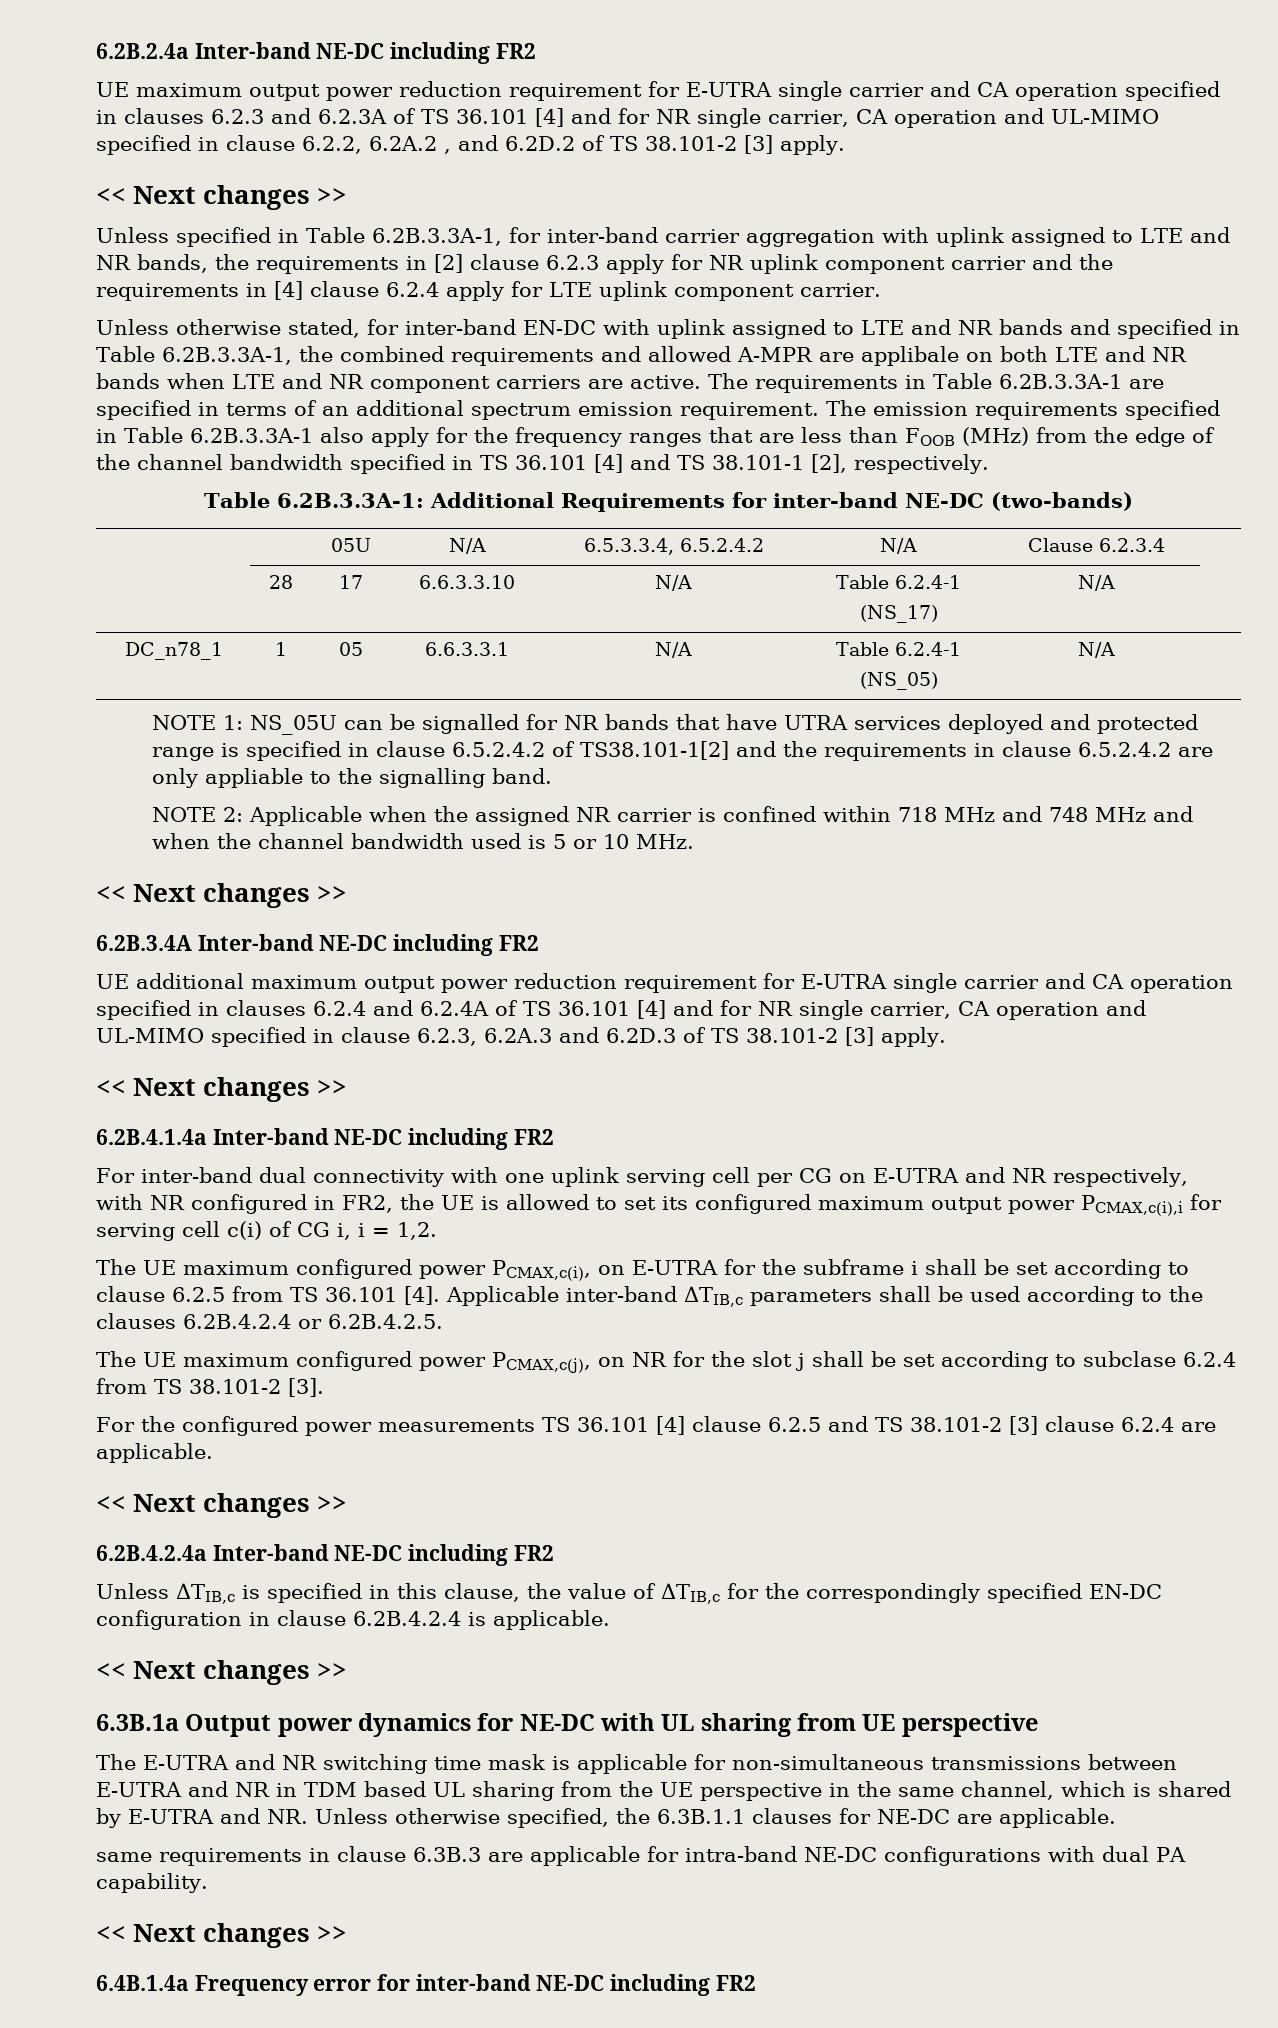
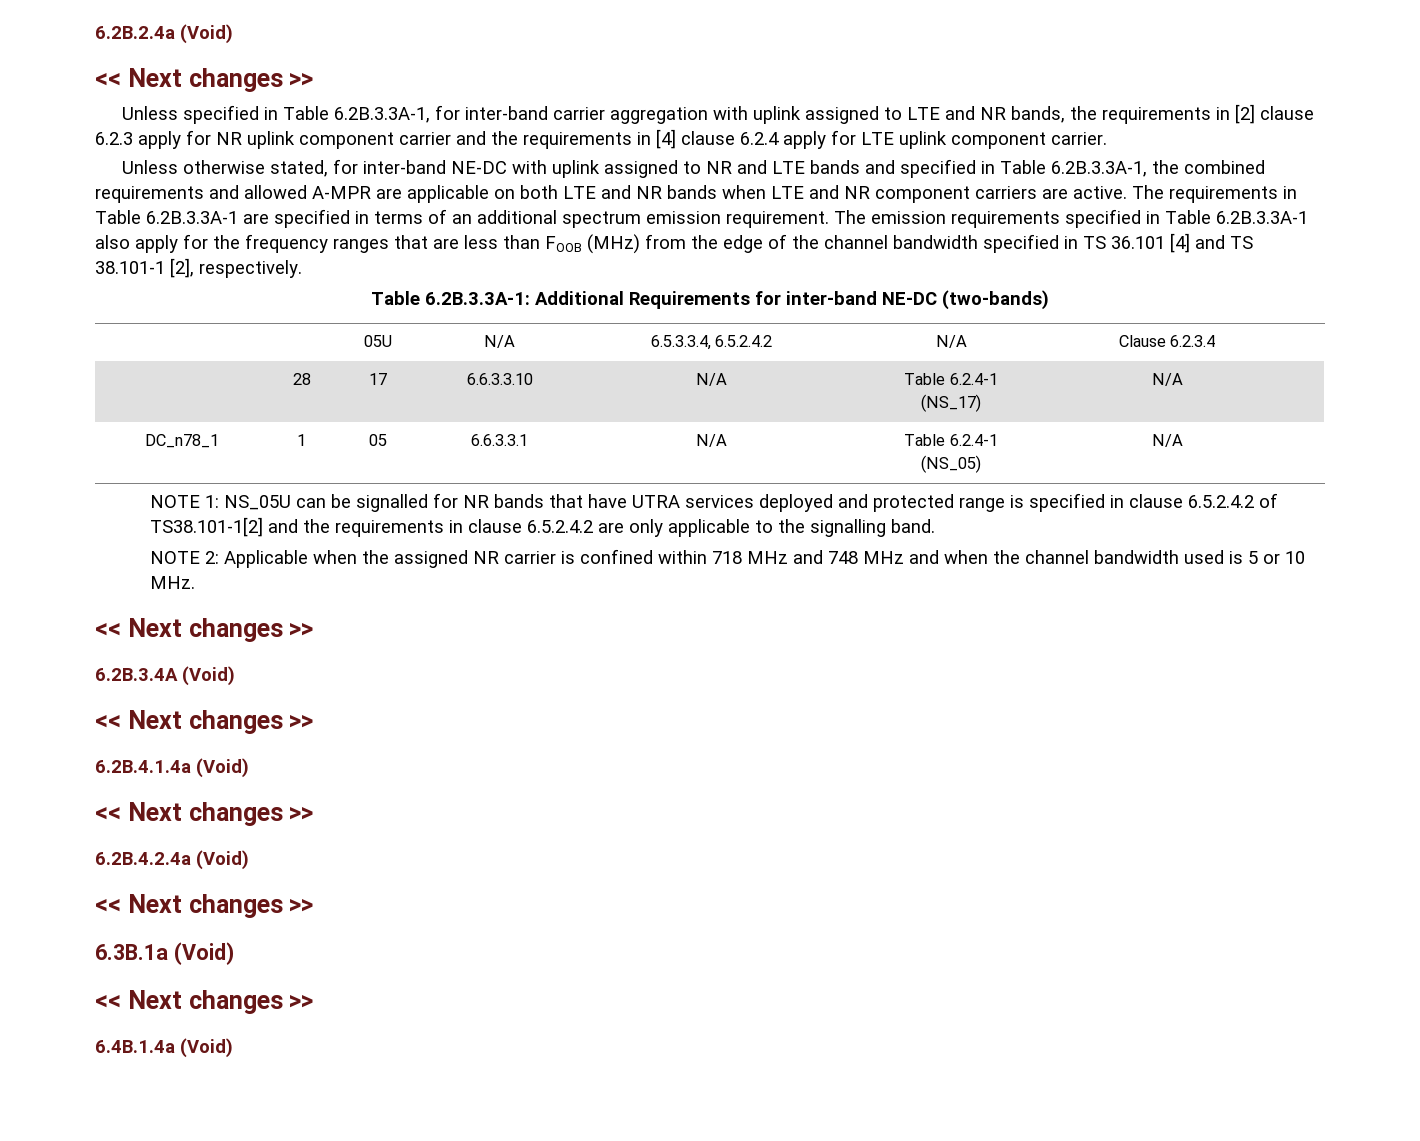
[194,42,536,64] [96,81,1220,101] [96,108,1159,128] [96,135,845,155] Inter-band NE-DC including FR2 // UE maximum output power reduction requirement for E-UTRA single carrier and CA operation specified in clauses 6.2.3 and 6.2.3A of TS 36.101 [4] and for NR single carrier, CA operation and UL-MIMO specified in clause 6.2.2, 6.2A.2 , and 6.2D.2 of TS 38.101-2 [3] apply. -> [180,24,233,44] (Void)
[523,319,993,339] EN-DC with uplink assigned to LTE and NR -> [451,160,806,178] NE-DC with uplink assigned to NR and LTE
[860,346,959,366] applibale -> [407,185,489,203] applicable
[205,768,304,788] appliable -> [668,519,751,537] applicable
[197,934,539,956] [96,973,1233,993] [96,1000,1146,1020] [96,1027,946,1047] Inter-band NE-DC including FR2 // UE additional maximum output power reduction requirement for E-UTRA single carrier and CA operation specified in clauses 6.2.4 and 6.2.4A of TS 36.101 [4] and for NR single carrier, CA operation and UL-MIMO specified in clause 6.2.3, 6.2A.3 and 6.2D.3 of TS 38.101-2 [3] apply. -> [182,666,235,686] (Void)
[212,1128,554,1150] [96,1167,1188,1187] [96,1194,1222,1216] [96,1221,437,1241] [96,1259,1189,1281] [96,1286,1203,1307] [96,1313,443,1329] [96,1351,1236,1373] [96,1378,324,1397] [96,1416,1216,1436] [96,1443,213,1463] Inter-band NE-DC including FR2 // For inter-band dual connectivity with one uplink serving cell per CG on E-UTRA and NR respectively, with NR configured in FR2, the UE is allowed to set its configured maximum output power PCMAX,c(i),i for serving cell c(i) of CG i, i = 1,2. // The UE maximum configured power PCMAX,c(i), on E-UTRA for the subframe i shall be set according to clause 6.2.5 from TS 36.101 [4]. Applicable inter-band ΔTIB,c parameters shall be used according to the clauses 6.2B.4.2.4 or 6.2B.4.2.5. // The UE maximum configured power PCMAX,c(j), on NR for the slot j shall be set according to subclase 6.2.4 from TS 38.101-2 [3]. // For the configured power measurements TS 36.101 [4] clause 6.2.5 and TS 38.101-2 [3] clause 6.2.4 are applicable. -> [196,758,249,778] (Void)
[212,1544,554,1566] [96,1583,1162,1604] [96,1610,610,1630] Inter-band NE-DC including FR2 // Unless ΔTIB,c is specified in this clause, the value of ΔTIB,c for the correspondingly specified EN-DC configuration in clause 6.2B.4.2.4 is applicable. -> [196,850,249,870] (Void)
[185,1713,1038,1737] [96,1754,1177,1774] [96,1781,1231,1801] [96,1808,1116,1828] [96,1846,1186,1866] [96,1873,208,1893] Output power dynamics for NE-DC with UL sharing from UE perspective // The E-UTRA and NR switching time mask is applicable for non-simultaneous transmissions between E-UTRA and NR in TDM based UL sharing from the UE perspective in the same channel, which is shared by E-UTRA and NR. Unless otherwise specified, the 6.3B.1.1 clauses for NE-DC are applicable. // same requirements in clause 6.3B.3 are applicable for intra-band NE-DC configurations with dual PA capability. -> [173,942,234,965] (Void)
[194,1974,756,1996] Frequency error for inter-band NE-DC including FR2 -> [180,1038,233,1058] (Void)

